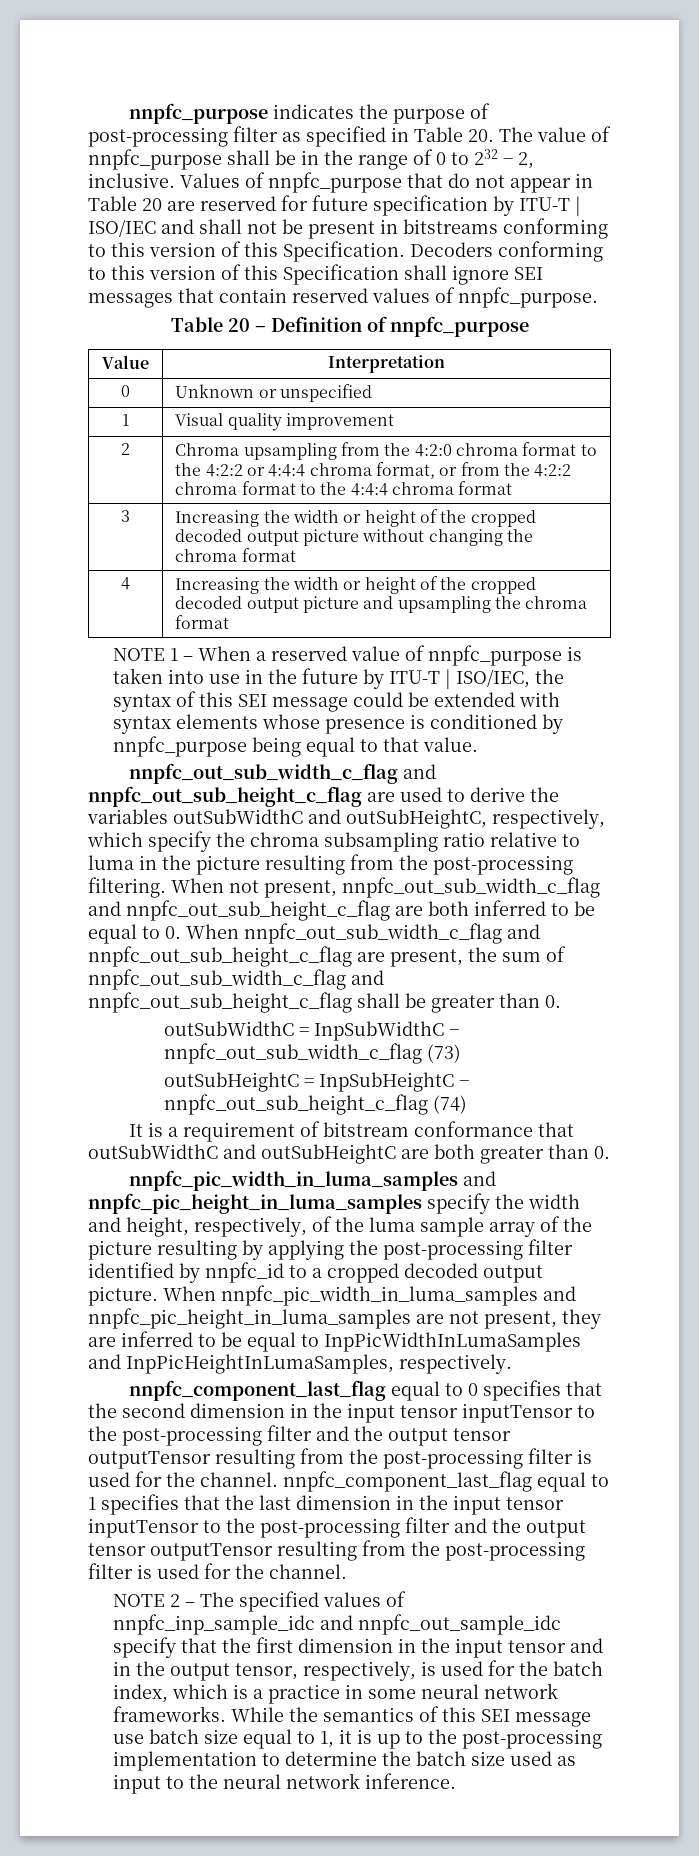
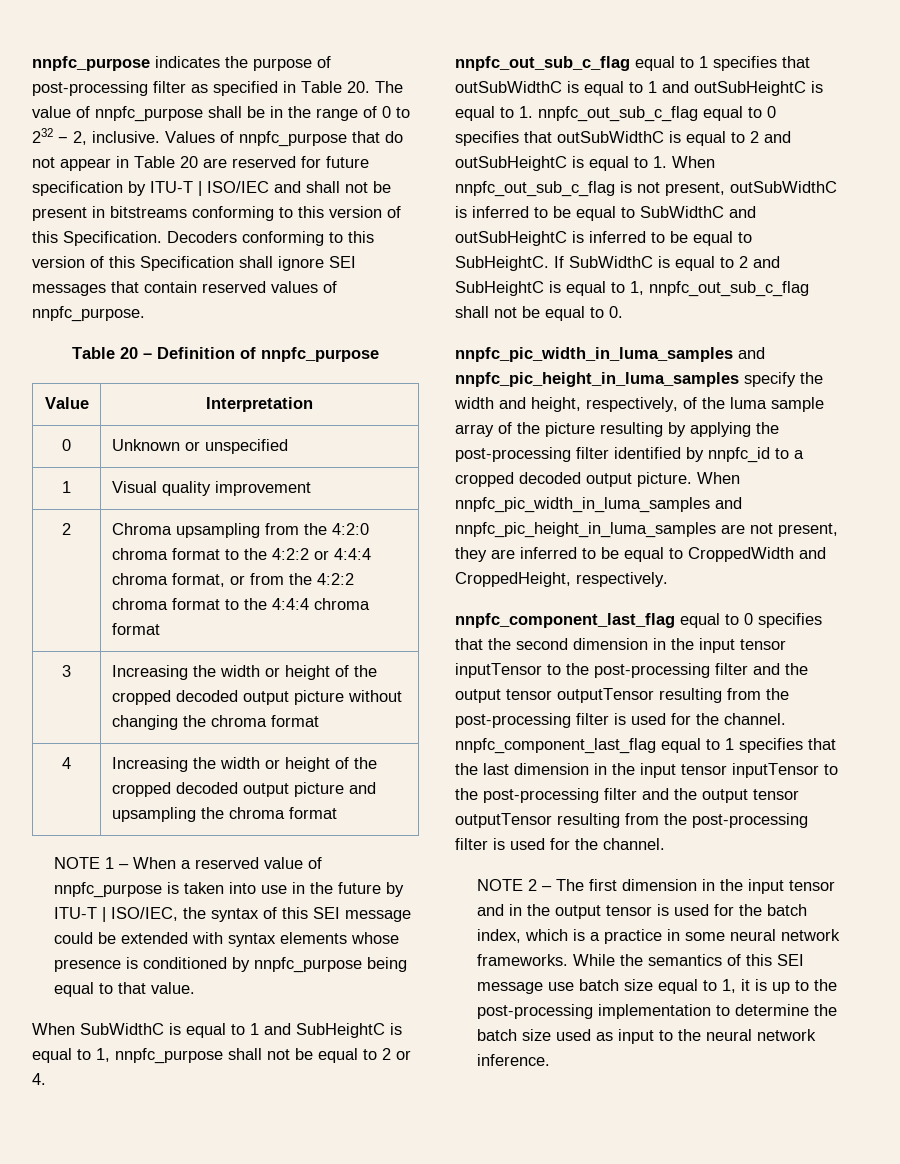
[129,763,437,784] [88,786,559,807] [87,809,605,829] [87,831,580,852] [88,854,573,875] [88,877,600,898] [88,900,595,921] [88,923,540,944] [88,946,566,967] [88,969,384,990] [88,992,561,1013] [164,1021,460,1041] [164,1043,462,1064] [164,1072,470,1092] [164,1094,468,1115] [129,1121,575,1142] [88,1144,589,1164] nnpfc_out_sub_width_c_flag and nnpfc_out_sub_height_c_flag are used to derive the variables outSubWidthC and outSubHeightC, respectively, which specify the chroma subsampling ratio relative to luma in the picture resulting from the post-processing filtering. When not present, nnpfc_out_sub_width_c_flag and nnpfc_out_sub_height_c_flag are both inferred to be equal to 0. When nnpfc_out_sub_width_c_flag and nnpfc_out_sub_height_c_flag are present, the sum of nnpfc_out_sub_width_c_flag and nnpfc_out_sub_height_c_flag shall be greater than 0. // outSubWidthC = InpSubWidthC − nnpfc_out_sub_width_c_flag (73) // outSubHeightC = InpSubHeightC − nnpfc_out_sub_height_c_flag (74) // It is a requirement of bitstream conformance that outSubWidthC and outSubHeightC are both greater than -> [32,1023,402,1038] [32,1048,411,1064] [32,1073,46,1085] [455,56,810,71] [455,81,823,96] [455,106,776,122] [455,131,791,146] [455,156,715,171] [455,181,837,197] [455,206,756,221] [455,231,752,246] [455,256,780,271] [455,281,809,297] [455,306,604,321] When SubWidthC is equal to 1 and SubHeightC is equal to 1, nnpfc_purpose shall not be equal to 2 or 4. // nnpfc_out_sub_c_flag equal to 1 specifies that outSubWidthC is equal to 1 and outSubHeightC is equal to 1. nnpfc_out_sub_c_flag equal to 0 specifies that outSubWidthC is equal to 2 and outSubHeightC is equal to 1. When nnpfc_out_sub_c_flag is not present, outSubWidthC is inferred to be equal to SubWidthC and outSubHeightC is inferred to be equal to SubHeightC. If SubWidthC is equal to 2 and SubHeightC is equal to 1, nnpfc_out_sub_c_flag shall not be equal to
[324,1332,581,1352] [88,1354,394,1374] InpPicWidthInLumaSamples and InpPicHeightInLumaSamples, -> [688,547,826,562] [455,572,571,587] CroppedWidth and CroppedHeight,
[239,1591,407,1612] [113,1614,562,1635] [113,1637,252,1658] specified values of nnpfc_inp_sample_idc and nnpfc_out_sample_idc specify that the -> (585, 885) none
[235,1661,417,1681] tensor, respectively, -> [606,905,653,916] tensor

